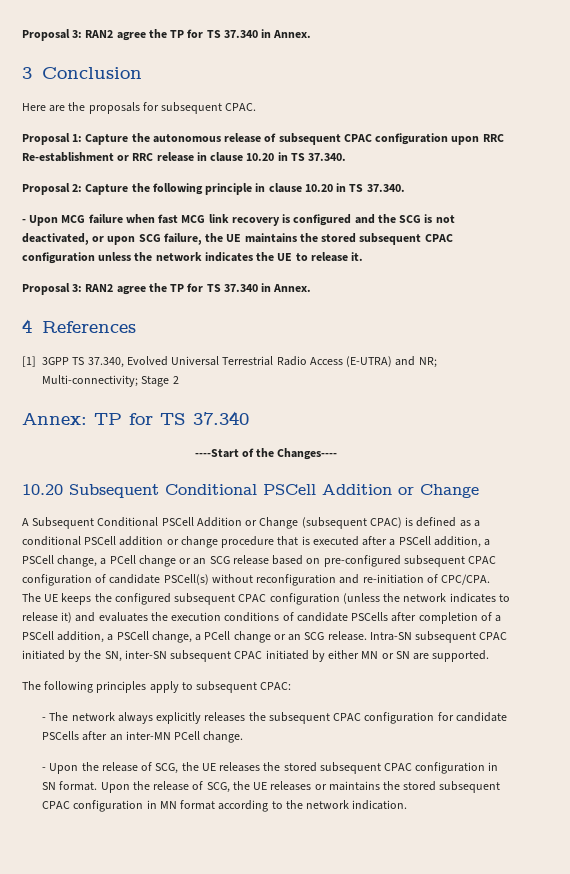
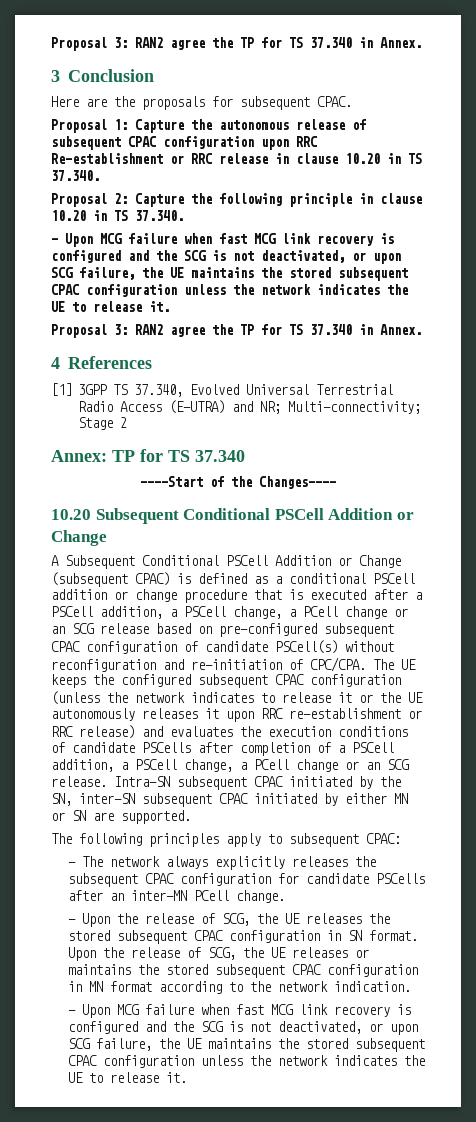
[61,612,73,623] it) -> [338,692,423,703] [51,708,422,722] [51,725,135,739] it or the UE autonomously releases it upon RRC re-establishment or RRC release)
(408, 805) none -> [67,1004,411,1018] [67,1021,418,1035] [67,1038,425,1052] [67,1055,425,1068] [67,1072,187,1083] // - Upon MCG failure when fast MCG link recovery is configured and the SCG is not deactivated, or upon SCG failure, the UE maintains the stored subsequent CPAC configuration unless the network indicates the UE to release it.

